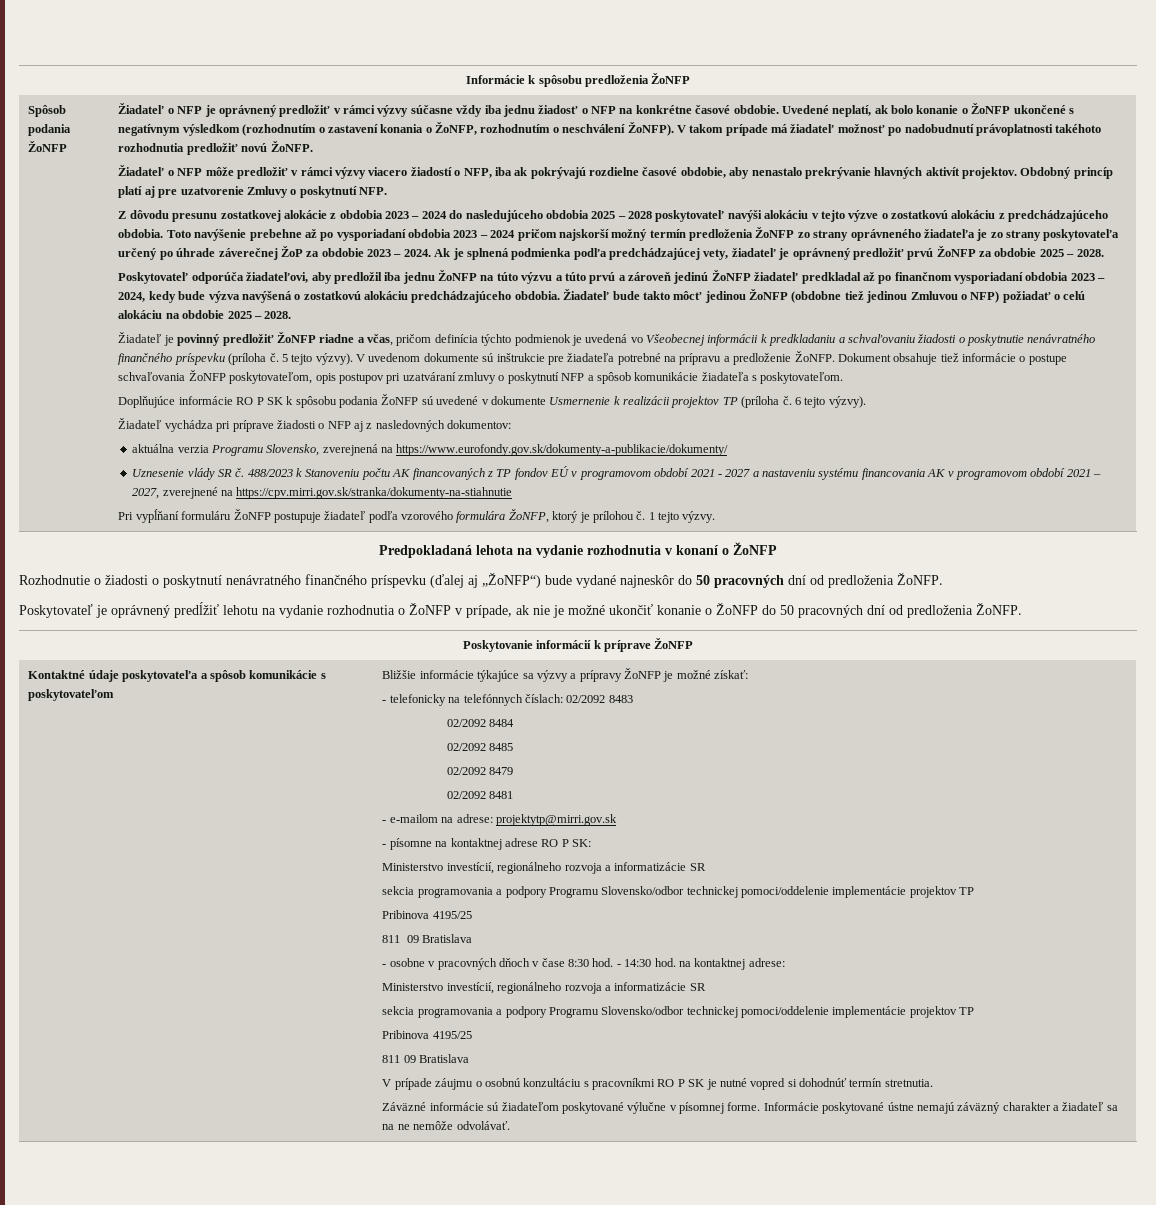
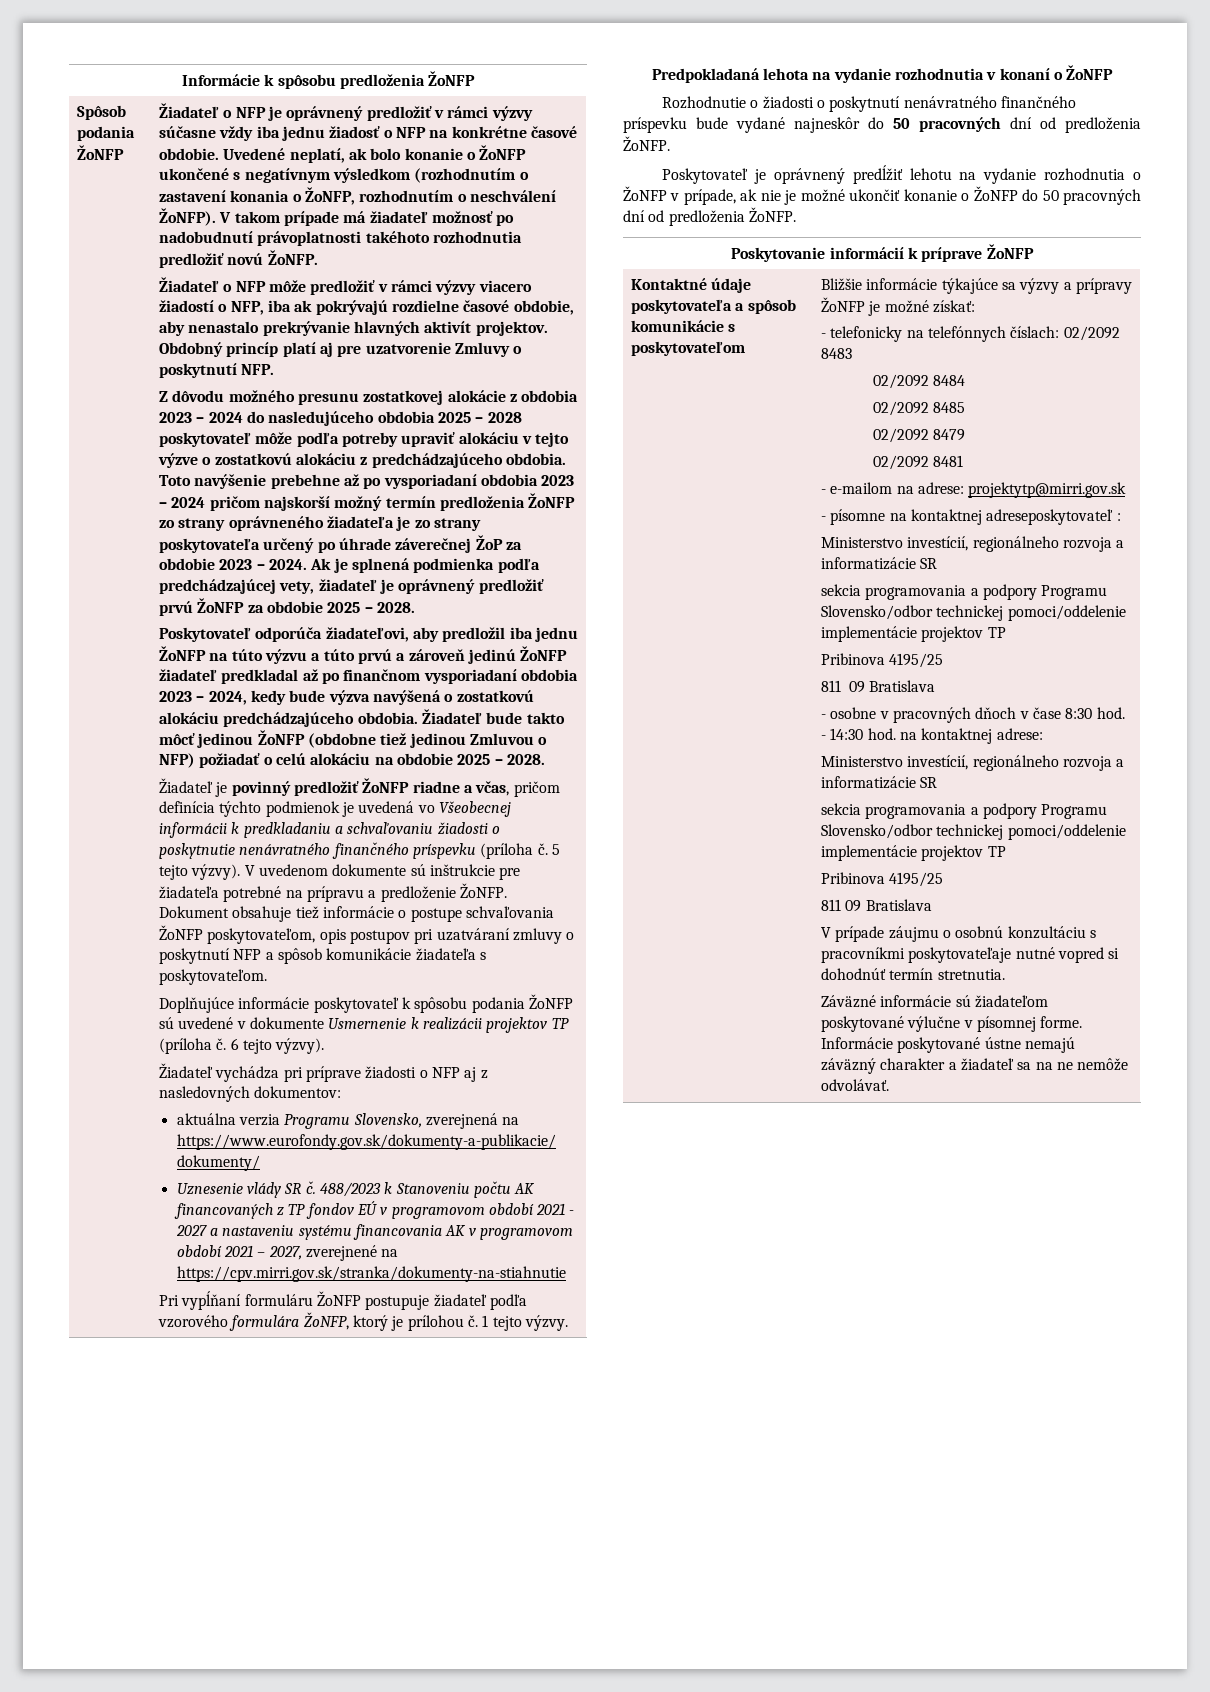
(169, 214) none -> [228,390,295,402] možného
[727,210,762,222] navýši -> [255,432,456,447] môže podľa potreby upraviť
[236,397,283,405] RO P SK -> [313,997,399,1013] poskytovateľ
[430,573,541,588] (ďalej aj „ŽoNFP“) -> (687, 125) none
[504,838,592,847] adrese RO P SK: -> [986,509,1121,525] adreseposkytovateľ :
[657,1079,717,1090] RO P SK je -> [908,947,1012,963] poskytovateľaje

